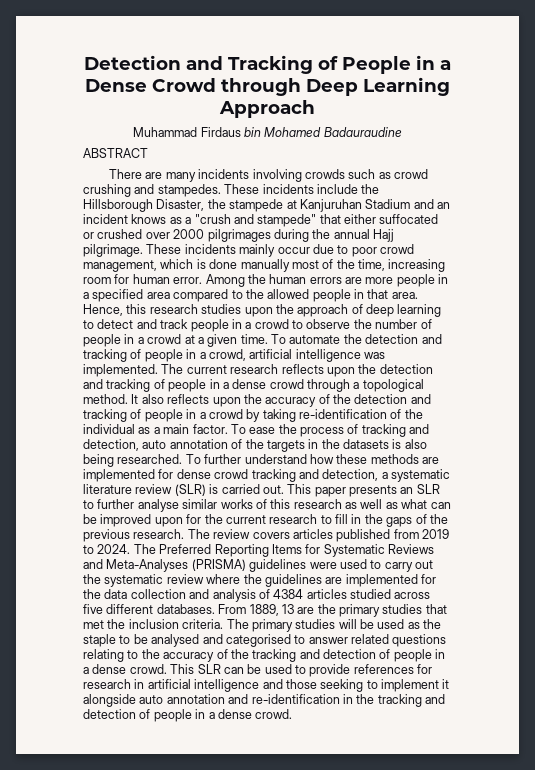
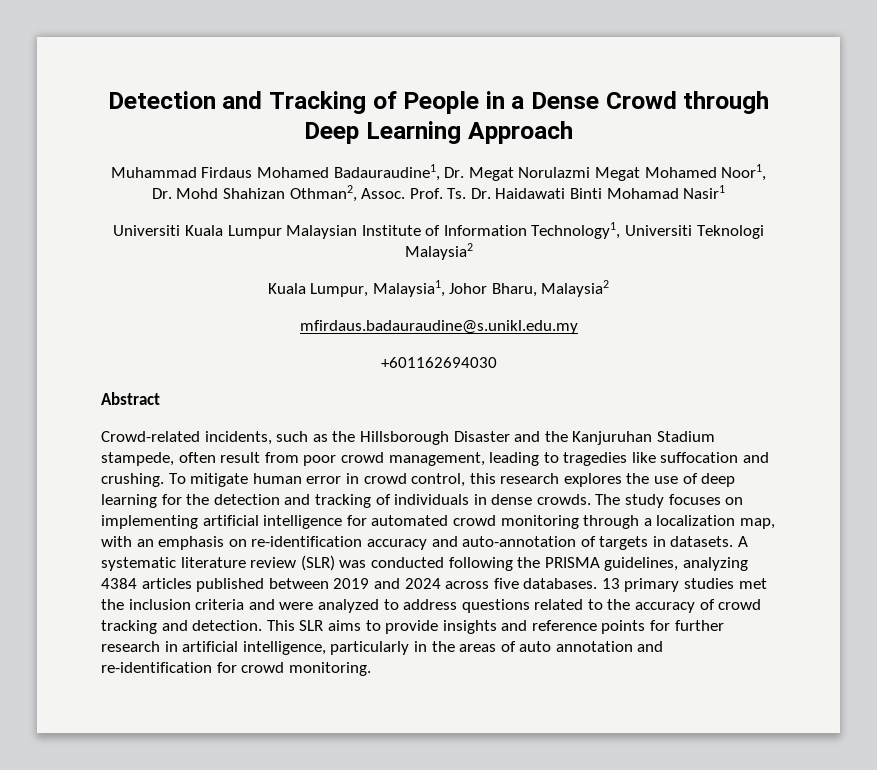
[244,127,402,137] [83,148,148,158] [109,169,429,182] [83,184,380,197] [83,199,450,212] [83,214,439,227] [83,229,394,242] [83,244,414,257] [83,259,446,272] [83,274,449,287] [83,289,418,302] [83,304,442,317] [83,319,432,332] [83,334,442,347] [83,349,385,362] [83,364,433,377] [83,379,424,392] [83,394,431,407] [83,409,423,422] [83,424,430,437] [83,439,427,452] [83,454,439,467] [83,469,450,482] [83,484,440,497] [83,499,451,512] [83,514,448,527] [83,529,449,542] [83,544,434,557] [83,559,433,572] [83,574,436,587] [83,589,431,602] [83,604,447,617] bin Mohamed Badauraudine // ABSTRACT // There are many incidents involving crowds such as crowd crushing and stampedes. These incidents include the Hillsborough Disaster, the stampede at Kanjuruhan Stadium and an incident knows as a "crush and stampede" that either suffocated or crushed over 2000 pilgrimages during the annual Hajj pilgrimage. These incidents mainly occur due to poor crowd management, which is done manually most of the time, increasing room for human error. Among the human errors are more people in a specified area compared to the allowed people in that area. Hence, this research studies upon the approach of deep learning to detect and track people in a crowd to observe the number of people in a crowd at a given time. To automate the detection and tracking of people in a crowd, artificial intelligence was implemented. The current research reflects upon the detection and tracking of people in a dense crowd through a topological method. It also reflects upon the accuracy of the detection and tracking of people in a crowd by taking re-identification of the individual as a main factor. To ease the process of tracking and detection, auto annotation of the targets in the datasets is also being researched. To further understand how these methods are implemented for dense crowd tracking and detection, a systematic literature review (SLR) is carried out. This paper presents an SLR to further analyse similar works of this research as well as what can be improved upon for the current research to fill in the gaps of the previous research. The review covers articles published from 2019 to 2024. The Preferred Reporting Items for Systematic Reviews and Meta-Analyses (PRISMA) guidelines were used to carry out the systematic review where the guidelines are implemented for the data collection and analysis of 4384 articles studied across five different databases. From 1889, 13 are the primary studies that -> [257,164,767,181] [151,185,726,202] [113,222,764,239] [404,243,473,260] [267,280,610,297] [299,320,578,334] [380,357,497,368] [101,392,160,405] [101,431,715,445] [101,452,770,466] [101,473,736,487] [101,494,744,508] [101,515,775,529] [101,536,749,550] [101,555,748,571] [101,578,735,592] Mohamed Badauraudine1, Dr. Megat Norulazmi Megat Mohamed Noor1, Dr. Mohd Shahizan Othman2, Assoc. Prof. Ts. Dr. Haidawati Binti Mohamad Nasir1 // Universiti Kuala Lumpur Malaysian Institute of Information Technology1, Universiti Teknologi Malaysia2 // Kuala Lumpur, Malaysia1, Johor Bharu, Malaysia2 // mfirdaus.badauraudine@s.unikl.edu.my // +601162694030 // Abstract // Crowd-related incidents, such as the Hillsborough Disaster and the Kanjuruhan Stadium stampede, often result from poor crowd management, leading to tragedies like suffocation and crushing. To mitigate human error in crowd control, this research explores the use of deep learning for the detection and tracking of individuals in dense crowds. The study focuses on implementing artificial intelligence for automated crowd monitoring through a localization map, with an emphasis on re-identification accuracy and auto-annotation of targets in datasets. A systematic literature review (SLR) was conducted following the PRISMA guidelines, analyzing 4384 articles published between 2019 and 2024 across five databases. 13 primary studies
[182,619,442,632] [83,634,447,647] [83,649,124,662] criteria. The primary studies will be used as the staple to be analysed and categorised to answer related questions relating -> [195,599,584,613] criteria and were analyzed to address questions related
[230,649,446,662] [83,664,433,677] [83,679,450,692] [83,694,445,707] [83,709,293,722] the tracking and detection of people in a dense crowd. This SLR can be used to provide references for research in artificial intelligence and those seeking to implement it alongside auto annotation and re-identification in the tracking and detection of people in a dense crowd. -> [718,599,762,610] [101,620,724,634] [101,641,664,655] [101,662,371,676] crowd tracking and detection. This SLR aims to provide insights and reference points for further research in artificial intelligence, particularly in the areas of auto annotation and re-identification for crowd monitoring.

